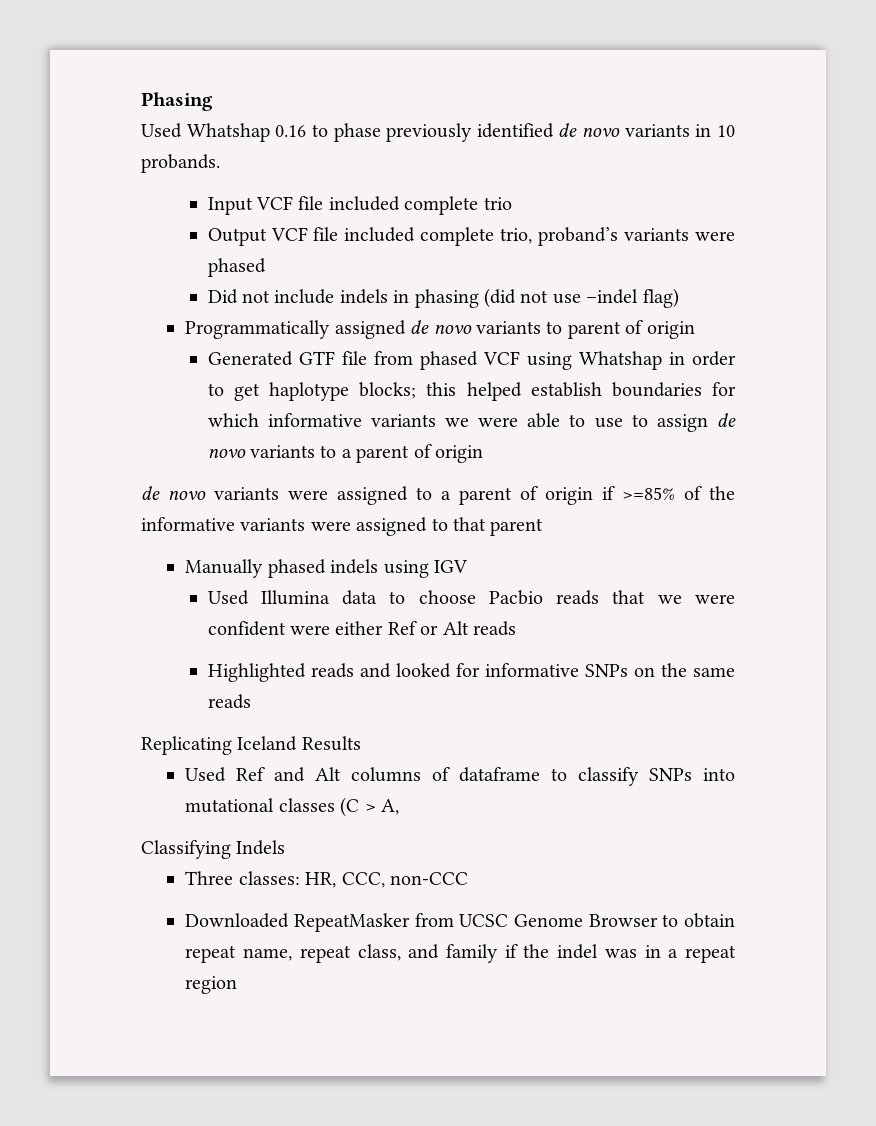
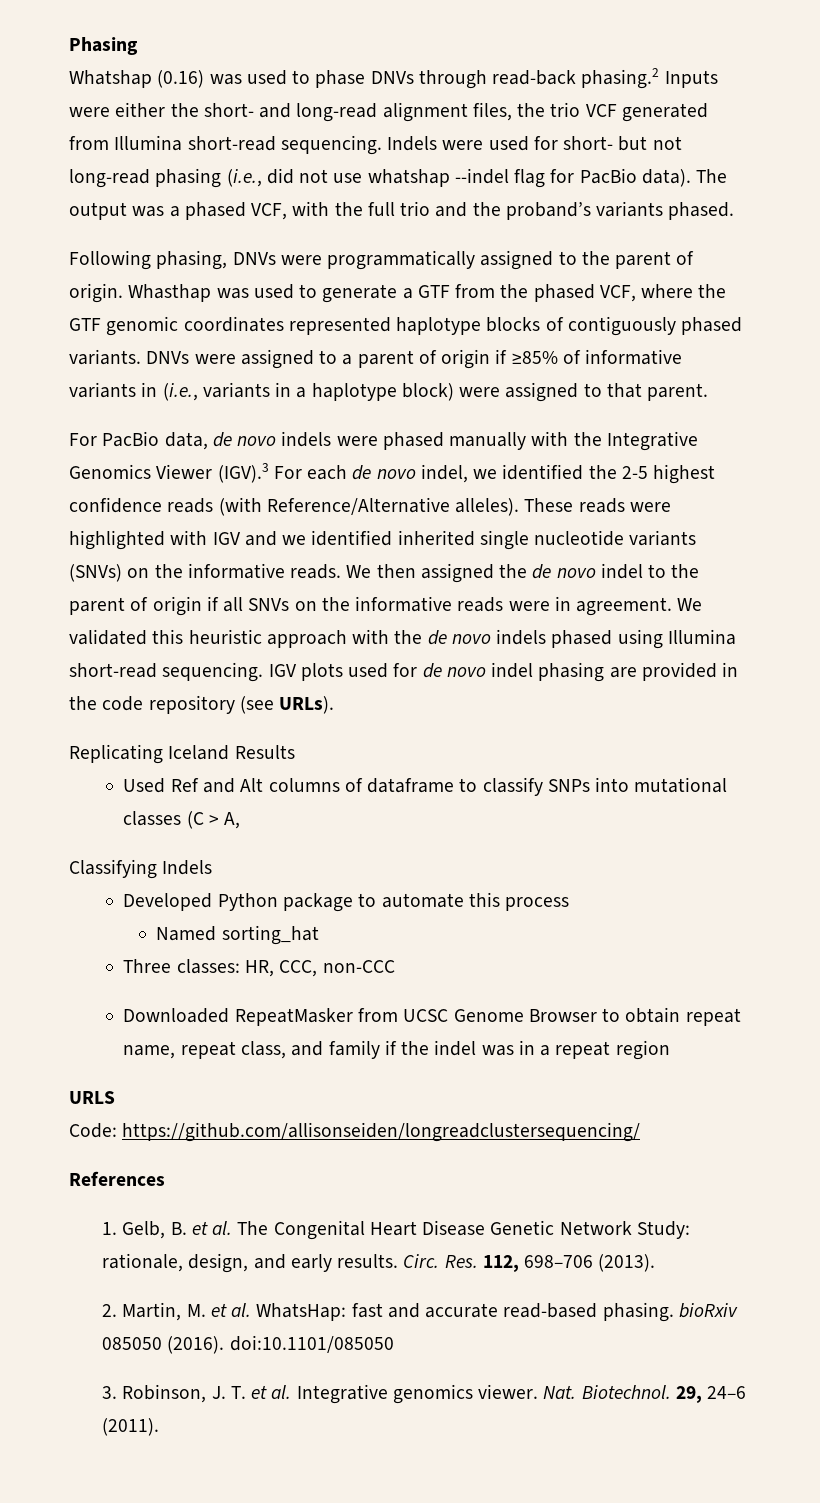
[141,123,735,142] [141,154,220,173] [207,196,512,215] [207,227,735,246] [207,258,266,277] [207,288,679,308] [185,320,695,339] [207,351,736,370] [207,382,737,401] [207,413,736,432] [207,444,484,463] [141,486,279,500] Used Whatshap 0.16 to phase previously identified de novo variants in 10 probands. // Input VCF file included complete trio // Output VCF file included complete trio, proband’s variants were phased // Did not include indels in phasing (did not use –indel flag) // Programmatically assigned de novo variants to parent of origin // Generated GTF file from phased VCF using Whatshap in order to get haplotype blocks; this helped establish boundaries for which informative variants we were able to use to assign de novo variants to a parent of origin // de novo variants -> [69,68,718,89] [69,102,708,122] [69,135,682,155] [69,168,728,188] [69,201,735,220] [69,250,695,270] [69,283,727,303] [69,316,743,336] [69,349,190,365] Whatshap (0.16) was used to phase DNVs through read-back phasing.2 Inputs were either the short- and long-read alignment files, the trio VCF generated from Illumina short-read sequencing. Indels were used for short- but not long-read phasing (i.e., did not use whatshap --indel flag for PacBio data). The output was a phased VCF, with the full trio and the proband’s variants phased. // Following phasing, DNVs were programmatically assigned to the parent of origin. Whasthap was used to generate a GTF from the phased VCF, where the GTF genomic coordinates represented haplotype blocks of contiguously phased variants. DNVs
[622,486,735,500] [141,517,544,536] [185,559,468,578] [207,590,735,605] [207,621,517,636] [207,663,735,682] [207,694,251,709] >=85% of the informative variants were assigned to that parent // Manually phased indels using IGV // Used Illumina data to choose Pacbio reads that we were confident were either Ref or Alt reads // Highlighted reads and looked for informative SNPs on the same reads -> [511,349,683,365] [69,382,709,402] [69,431,698,451] [69,463,716,484] [69,497,671,516] [69,530,697,550] [69,563,700,583] [69,596,703,616] [69,629,736,649] [69,662,739,682] [69,695,335,714] ≥85% of informative variants in (i.e., variants in a haplotype block) were assigned to that parent. // For PacBio data, de novo indels were phased manually with the Integrative Genomics Viewer (IGV).3 For each de novo indel, we identified the 2-5 highest confidence reads (with Reference/Alternative alleles). These reads were highlighted with IGV and we identified inherited single nucleotide variants (SNVs) on the informative reads. We then assigned the de novo indel to the parent of origin if all SNVs on the informative reads were in agreement. We validated this heuristic approach with the de novo indels phased using Illumina short-read sequencing. IGV plots used for de novo indel phasing are provided in the code repository (see URLs).
(286, 847) none -> [123,892,570,912] [156,925,319,945] // Developed Python package to automate this process // Named sorting_hat
(238, 985) none -> [69,1091,115,1104] [69,1122,641,1142] [69,1171,165,1186] [102,1220,690,1240] [102,1253,656,1273] [102,1302,738,1322] [102,1335,394,1354] [102,1384,747,1404] [102,1418,160,1436] // URLS // Code: https://github.com/allisonseiden/longreadclustersequencing/ // References // 1. Gelb, B. et al. The Congenital Heart Disease Genetic Network Study: rationale, design, and early results. Circ. Res. 112, 698–706 (2013). // 2. Martin, M. et al. WhatsHap: fast and accurate read-based phasing. bioRxiv 085050 (2016). doi:10.1101/085050 // 3. Robinson, J. T. et al. Integrative genomics viewer. Nat. Biotechnol. 29, 24–6 (2011).

